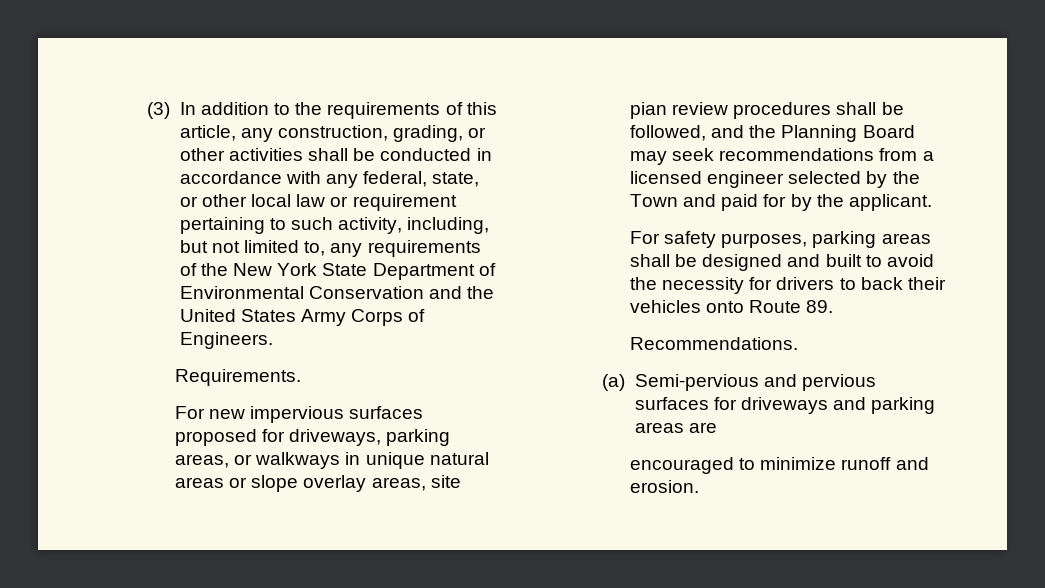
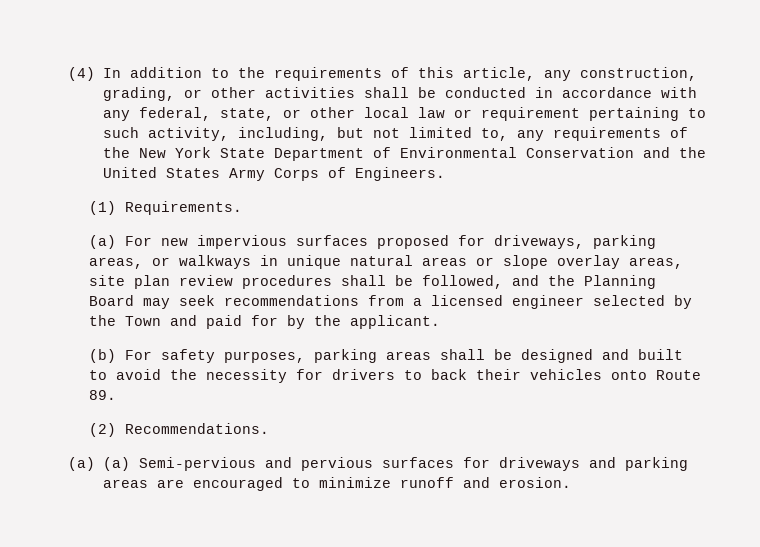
[147,102,171,119] (3) -> [68,67,96,81] (4)
(273, 340) none -> [88,201,116,215] (1)
(302, 377) none -> [88,235,116,249] (a)
[630,102,668,119] pian -> [133,275,170,289] plan
(932, 202) none -> [88,349,116,363] (b)
(834, 306) none -> [88,423,116,437] (2)
(626, 382) none -> [102,457,130,471] (a)
(717, 427) // -> (184, 483) none

